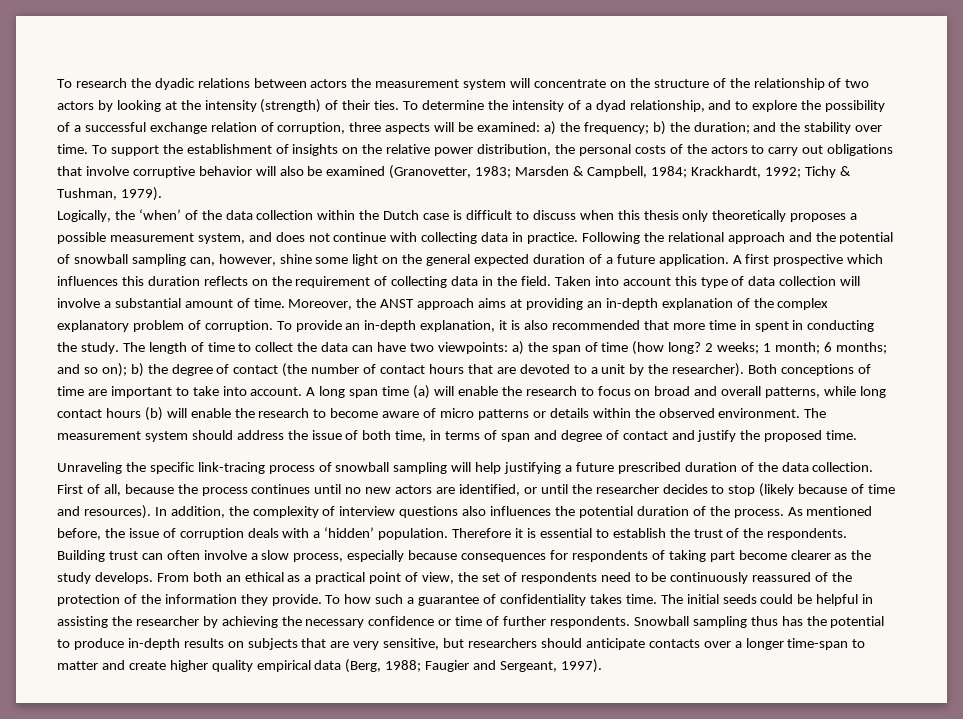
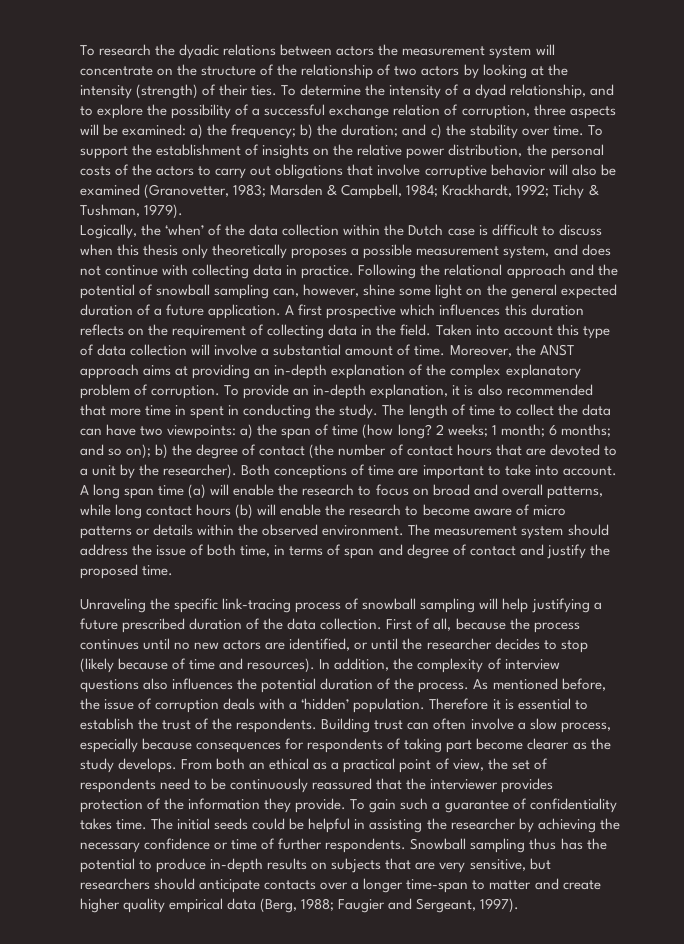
(777, 127) none -> [430,124,442,139] c)
[815,572,853,582] of the -> [376,778,554,793] that the interviewer provides
[344,594,372,604] how -> [369,799,397,813] gain

